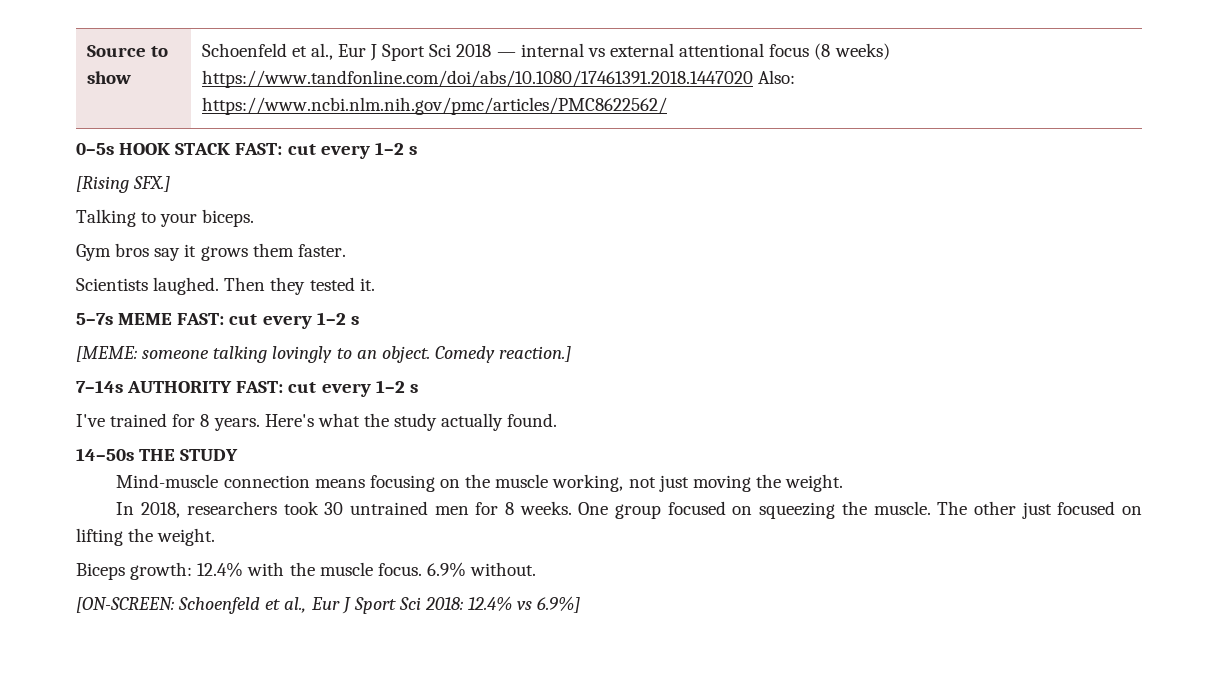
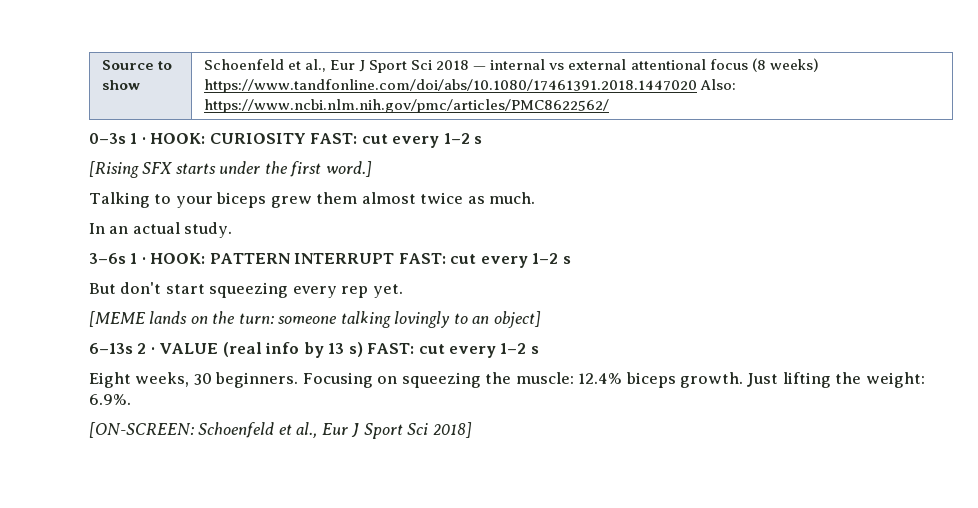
[76,143,231,155] 0–5s HOOK STACK -> [89,133,306,144] 0–3s 1 · HOOK: CURIOSITY
[133,176,171,192] [76,209,255,227] [76,243,346,261] [76,277,375,295] [76,312,359,329] [76,346,137,362] SFX.] // Talking to your biceps. // Gym bros say it grows them faster. // Scientists laughed. Then they tested it. // 5–7s MEME FAST: cut every 1–2 s // [MEME: -> [142,161,372,177] [89,192,536,208] [89,222,233,238] [89,253,571,268] [89,282,403,298] [89,311,274,327] SFX starts under the first word.] // Talking to your biceps grew them almost twice as much. // In an actual study. // 3–6s 1 · HOOK: PATTERN INTERRUPT FAST: cut every 1–2 s // But don't start squeezing every rep yet. // [MEME lands on the turn:
[381,346,572,363] [76,380,418,397] [76,413,558,431] [76,448,239,461] [116,474,844,492] [116,501,1143,519] [76,528,216,546] [76,562,537,580] object. Comedy reaction.] // 7–14s AUTHORITY FAST: cut every 1–2 s // I've trained for 8 years. Here's what the study actually found. // 14–50s THE STUDY // Mind-muscle connection means focusing on the muscle working, not just moving the weight. // In 2018, researchers took 30 untrained men for 8 weeks. One group focused on squeezing the muscle. The other just focused on lifting the weight. // Biceps growth: 12.4% with the muscle focus. 6.9% without. -> [493,311,541,328] [89,342,539,358] [89,372,925,388] [89,394,131,405] object] // 6–13s 2 · VALUE (real info by 13 s) FAST: cut every 1–2 s // Eight weeks, 30 beginners. Focusing on squeezing the muscle: 12.4% biceps growth. Just lifting the weight: 6.9%.
[425,596,581,613] 2018: 12.4% vs 6.9%] -> [432,422,472,438] 2018]

